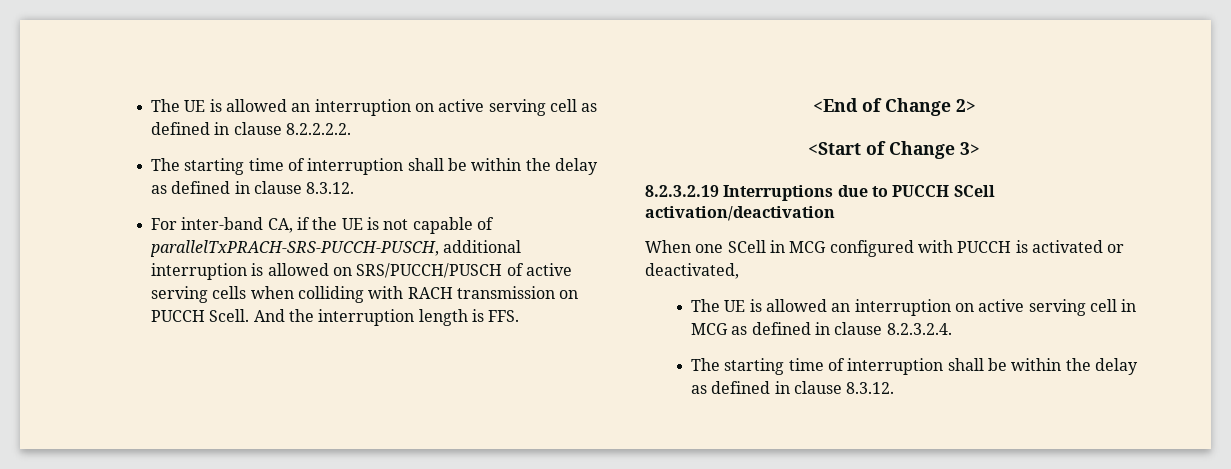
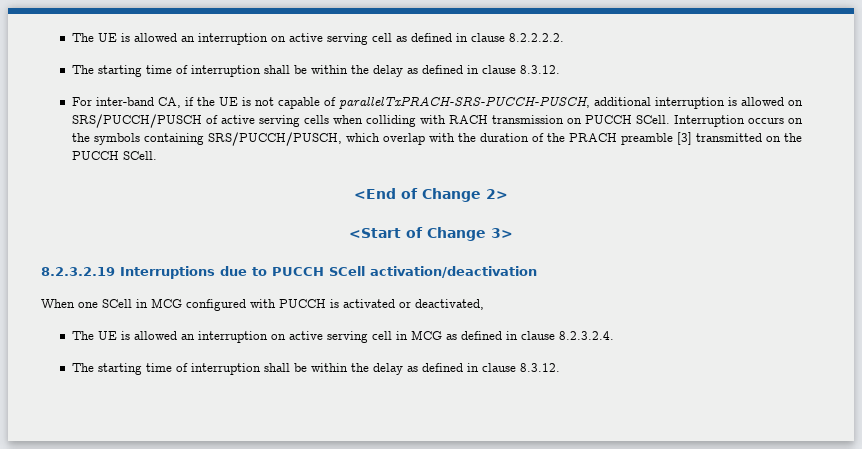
[209,309,520,326] Scell. And the interruption length is FFS. -> [635,115,803,127] [71,132,802,146] [71,151,157,160] SCell. Interruption occurs on the symbols containing SRS/PUCCH/PUSCH, which overlap with the duration of the PRACH preamble [3] transmitted on the PUCCH SCell.

